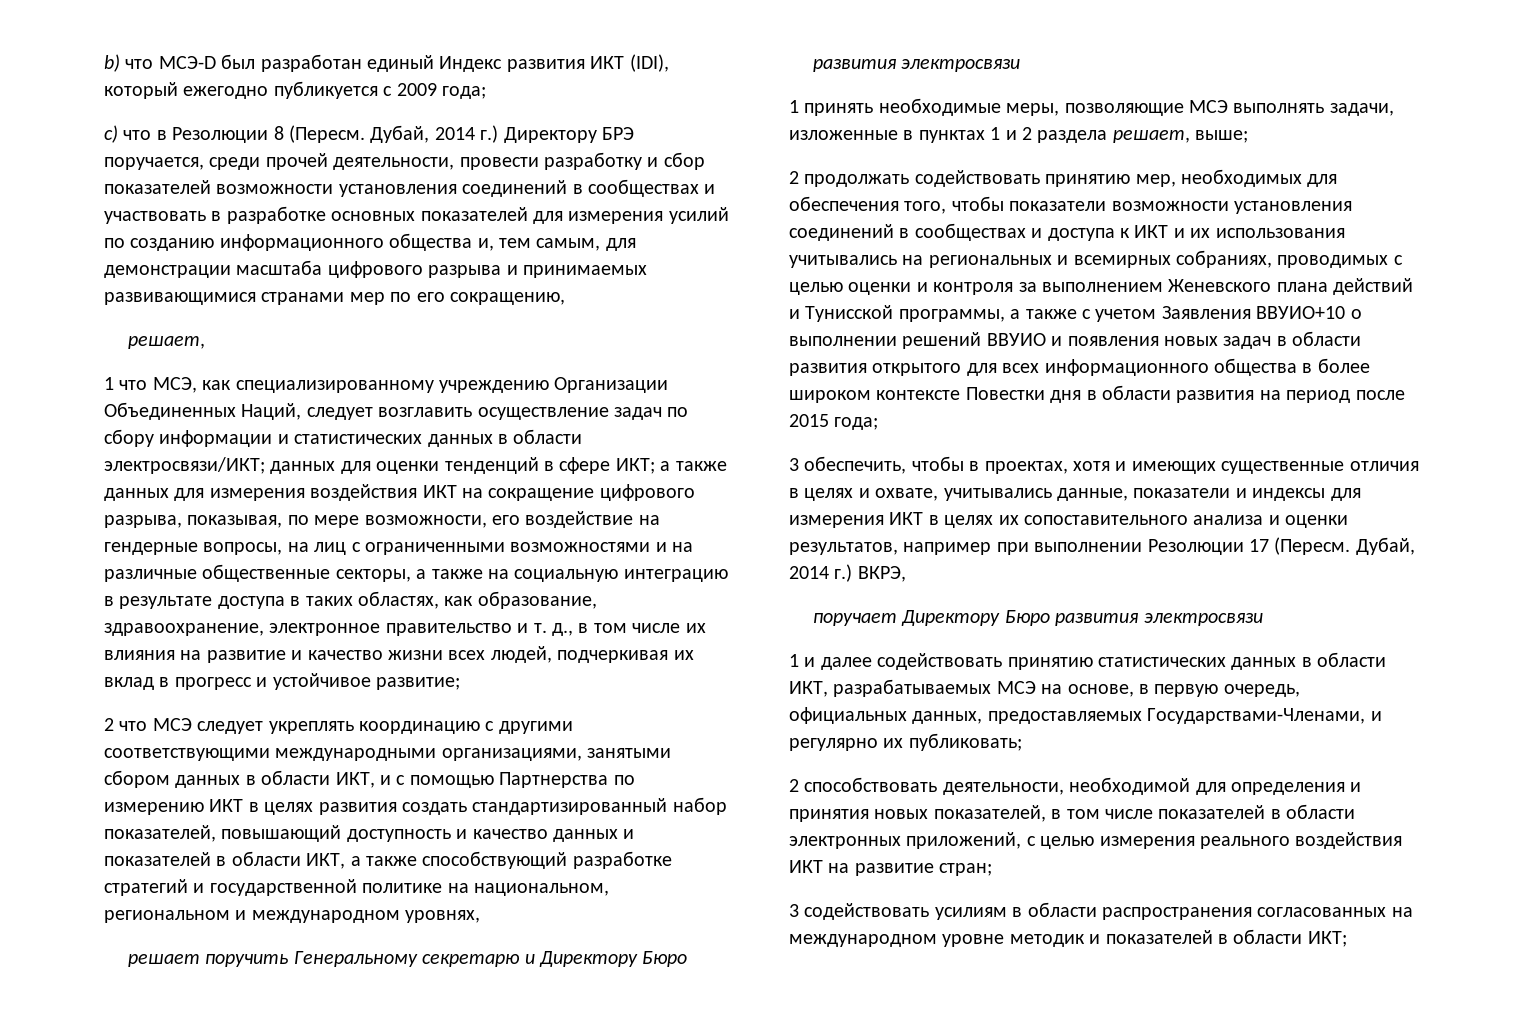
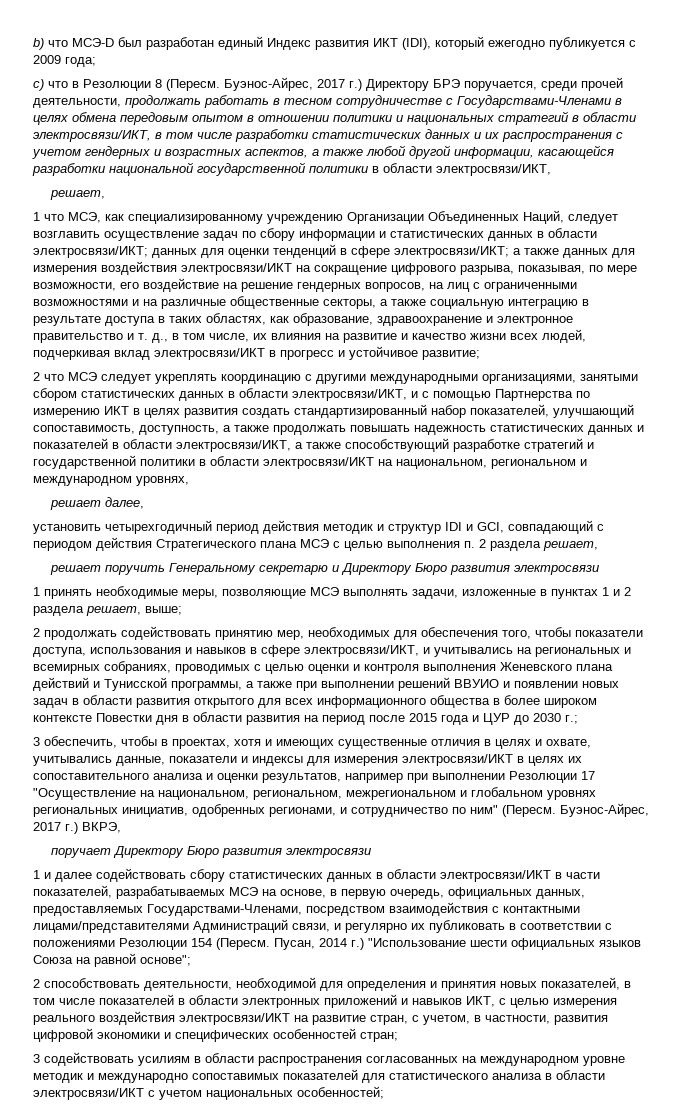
[370,125,475,143] Дубай, 2014 -> [224,77,345,91] Буэнос-Айрес, 2017
[459,152,705,170] [104,179,716,197] [104,206,729,224] [104,233,636,251] [104,260,647,278] [104,292,565,305] провести разработку и сбор показателей возможности установления соединений в сообществах и участвовать в разработке основных показателей для измерения усилий по созданию информационного общества и, тем самым, для демонстрации масштаба цифрового разрыва и принимаемых развивающимися странами мер по его сокращению, -> [125,95,622,108] [33,111,636,125] [33,129,623,142] [32,145,614,159] [32,162,551,176] продолжать работать в тесном сотрудничестве с Государствами-Членами в целях обмена передовым опытом в отношении политики и национальных стратегий в области электросвязи/ИКТ, в том числе разработки статистических данных и их распространения с учетом гендерных и возрастных аспектов, а также любой другой информации, касающейся разработки национальной государственной политики в области электросвязи/ИКТ,
[615,458,655,474] ИКТ; -> [394,246,509,258] электросвязи/ИКТ;
[422,485,457,498] ИКТ -> [181,263,292,275] электросвязи/ИКТ
[104,542,283,555] гендерные вопросы, -> [241,282,425,292] решение гендерных вопросов,
[487,569,509,579] на -> (426, 302) none
[104,623,264,636] здравоохранение, -> [377,316,493,326] здравоохранение и
[632,623,681,633] числе -> [209,333,249,342] числе,
[673,650,694,660] [104,677,154,690] их вклад -> [114,348,265,360] вклад электросвязи/ИКТ
[104,748,270,761] соответствующими -> (366, 379) none
[175,770,375,788] данных в области ИКТ, -> [81,388,407,401] статистических данных в области электросвязи/ИКТ,
[221,825,548,842] повышающий доступность и качество -> [553,404,634,418] [33,425,584,435] улучшающий сопоставимость, доступность, а также продолжать повышать надежность статистических
[306,853,346,869] ИКТ, -> [176,440,291,452] электросвязи/ИКТ,
[362,883,443,893] политике -> [140,456,374,469] политики в области электросвязи/ИКТ
(481, 916) none -> [49,497,144,510] [33,520,604,534] [33,537,598,551] // решает далее, // установить четырехгодичный период действия методик и структур IDI и GCI, совпадающий с периодом действия Стратегического плана МСЭ с целью выполнения п. 2 раздела решает,
[1111,201,1352,214] [789,223,1345,241] возможности установления соединений в сообществах и доступа к ИКТ и их использования -> [33,645,430,657] доступа, использования и навыков в сфере электросвязи/ИКТ, и
[1018,282,1163,292] за выполнением -> [423,664,496,671] выполнения
[1082,306,1362,322] с учетом Заявления ВВУИО+10 о -> [296,681,317,691] при
[1067,336,1159,346] появления -> [514,681,578,688] появлении
[834,417,879,430] года; -> [441,713,578,725] года и ЦУР до 2030 г.;
[889,512,924,525] ИКТ -> [402,754,513,766] электросвязи/ИКТ
[1274,537,1415,555] [789,566,829,579] (Пересм. Дубай, 2014 -> [33,787,596,800] [33,803,649,817] [33,822,61,831] "Осуществление на национальном, региональном, межрегиональном и глобальном уровнях региональных инициатив, одобренных регионами, и сотрудничество по ним" (Пересм. Буэнос-Айрес, 2017
[1007,652,1387,670] [789,681,828,697] принятию статистических данных в области ИКТ, -> [190,869,600,882] [33,885,112,898] сбору статистических данных в области электросвязи/ИКТ в части показателей,
[1370,711,1382,721] [789,733,1022,751] и регулярно их публиковать; -> [306,902,580,916] [33,919,612,933] [33,938,641,950] [33,953,191,967] посредством взаимодействия с контактными лицами/представителями Администраций связи, и регулярно их публиковать в соответствии с положениями Резолюции 154 (Пересм. Пусан, 2014 г.) "Использование шести официальных языков Союза на равной основе";
[906,832,1022,849] приложений, -> [324,994,495,1008] приложений и навыков ИКТ,
[789,860,934,876] ИКТ на развитие -> [179,1013,608,1025] [33,1028,356,1042] электросвязи/ИКТ на развитие стран, с учетом, в частности, развития цифровой экономики и специфических особенностей
[1105,929,1347,947] показателей в области ИКТ; -> [98,1069,605,1083] [33,1086,384,1100] международно сопоставимых показателей для статистического анализа в области электросвязи/ИКТ с учетом национальных особенностей;

